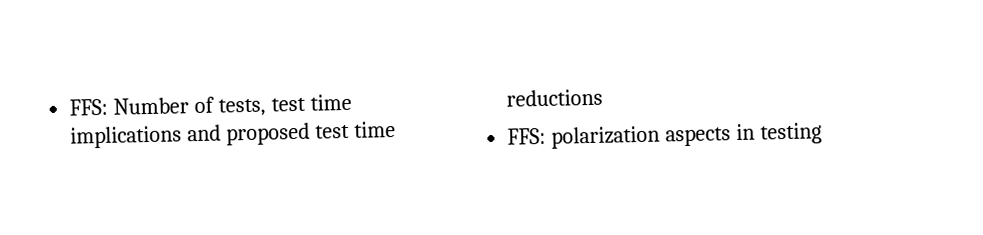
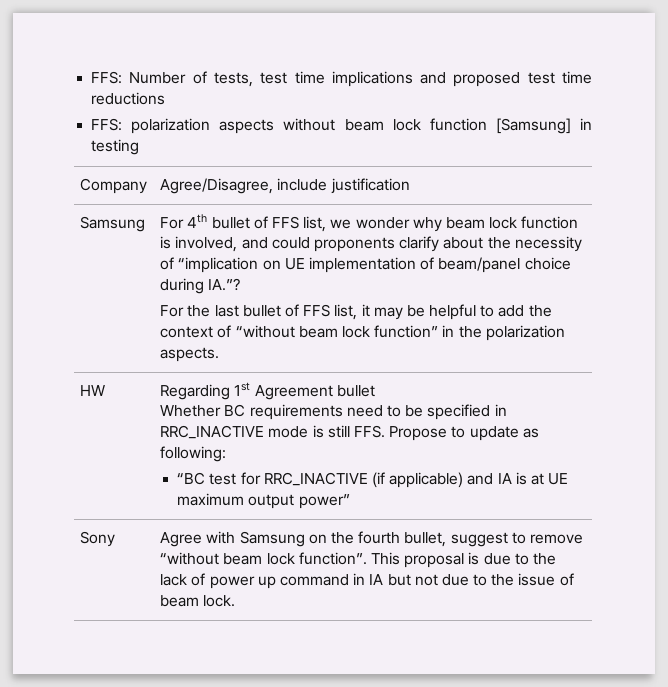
[736,122,822,145] in testing -> [283,118,592,134] [91,139,140,155] [80,178,148,194] [160,178,410,194] [80,216,146,232] [160,214,579,232] [160,236,582,252] [160,257,571,273] [160,278,241,294] [160,304,552,320] [160,325,565,341] [160,347,220,362] [80,385,106,396] [160,382,375,400] [160,404,507,420] [160,425,539,441] [160,446,227,462] [177,472,569,488] [177,493,350,509] [80,531,116,547] [160,531,583,547] [160,552,556,568] [160,573,574,589] [160,595,236,607] without beam lock function [Samsung] in testing // Company | Agree/Disagree, include justification // Samsung | For 4th bullet of FFS list, we wonder why beam lock function is involved, and could proponents clarify about the necessity of “implication on UE implementation of beam/panel choice during IA.”? // For the last bullet of FFS list, it may be helpful to add the context of “without beam lock function” in the polarization aspects. // HW | Regarding 1st Agreement bullet // Whether BC requirements need to be specified in RRC_INACTIVE mode is still FFS. Propose to update as following: // “BC test for RRC_INACTIVE (if applicable) and IA is at UE maximum output power” // Sony | Agree with Samsung on the fourth bullet, suggest to remove “without beam lock function”. This proposal is due to the lack of power up command in IA but not due to the issue of beam lock.

